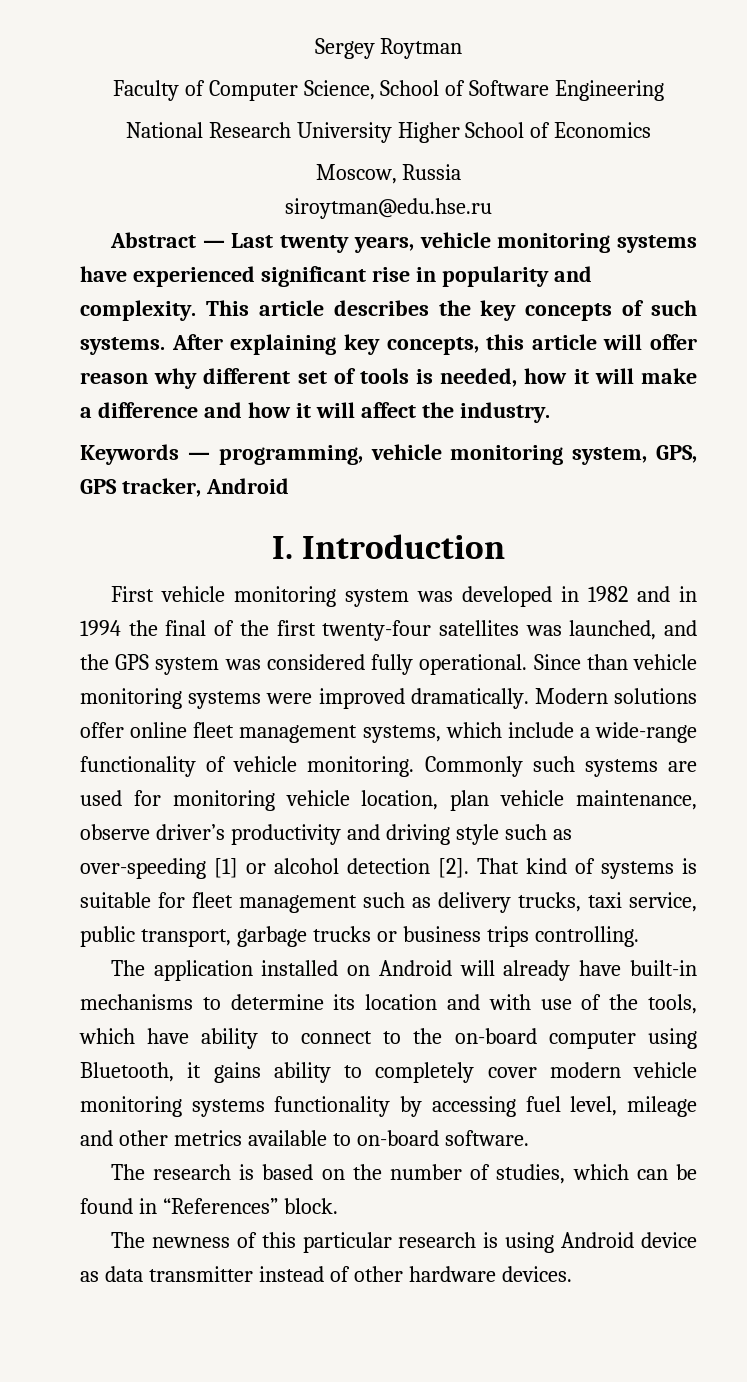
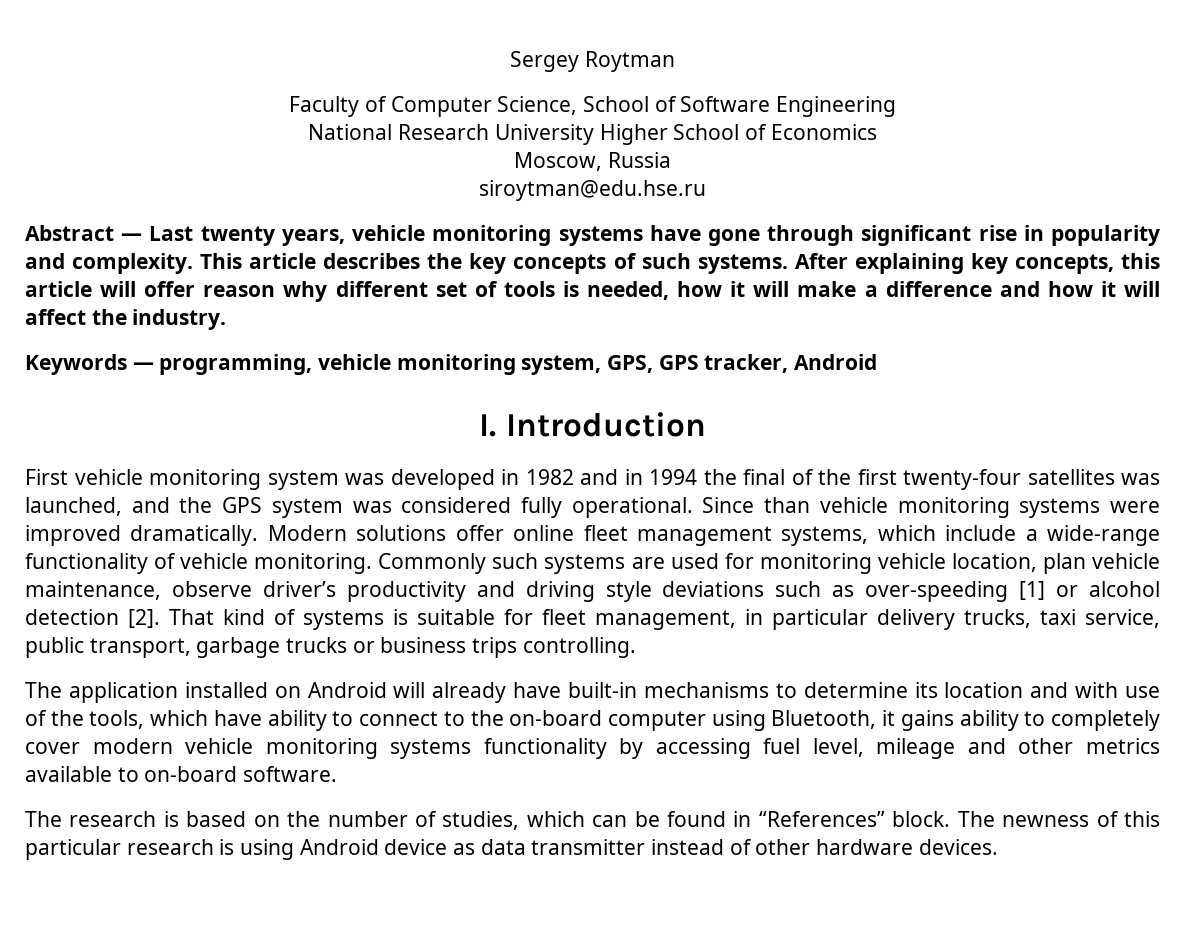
[132,266,255,287] experienced -> [707,225,855,246] gone through
(499, 834) none -> [662,581,765,597] deviations
[239,892,431,913] management such as -> [595,609,868,630] management, in particular
(338, 1206) // -> (951, 819) none

